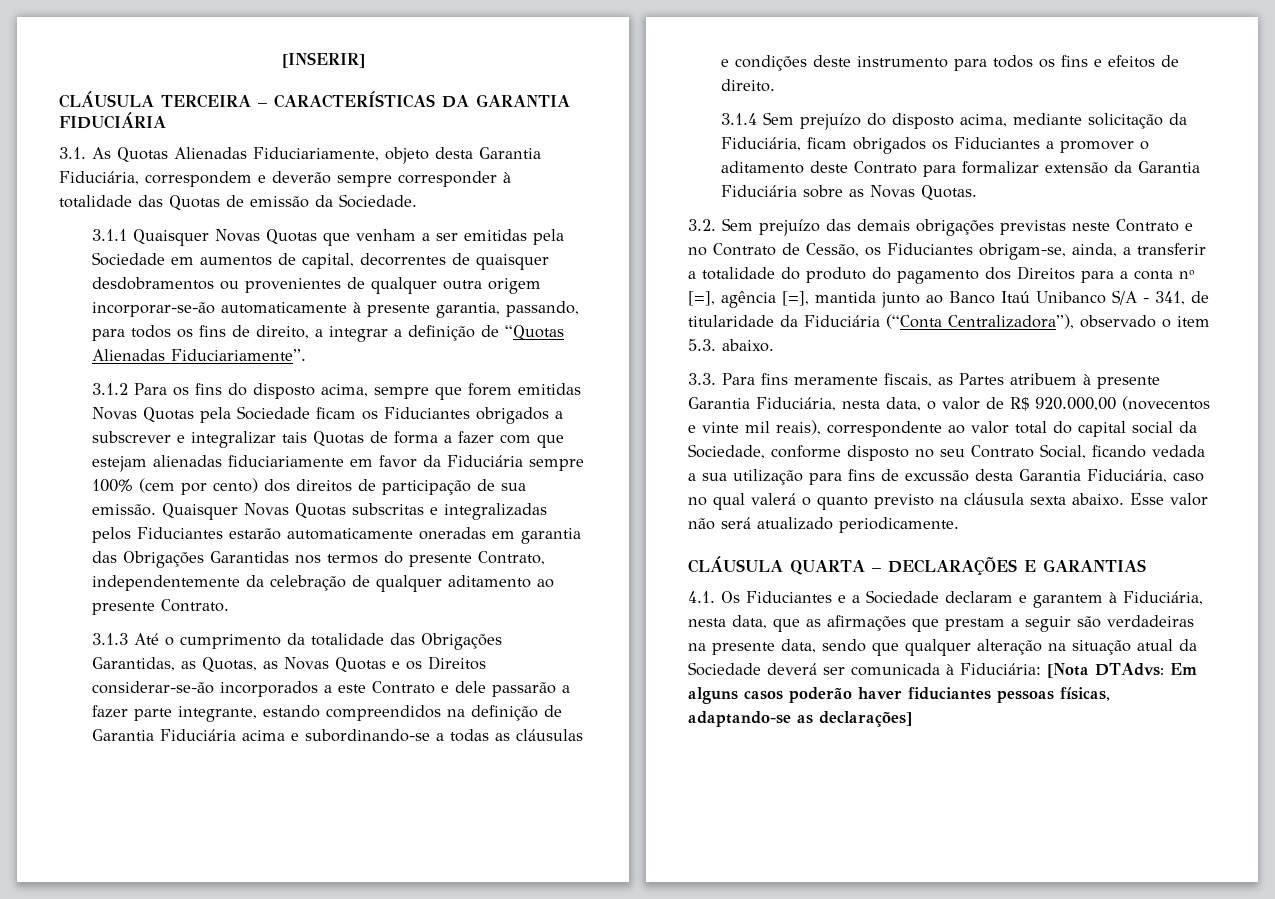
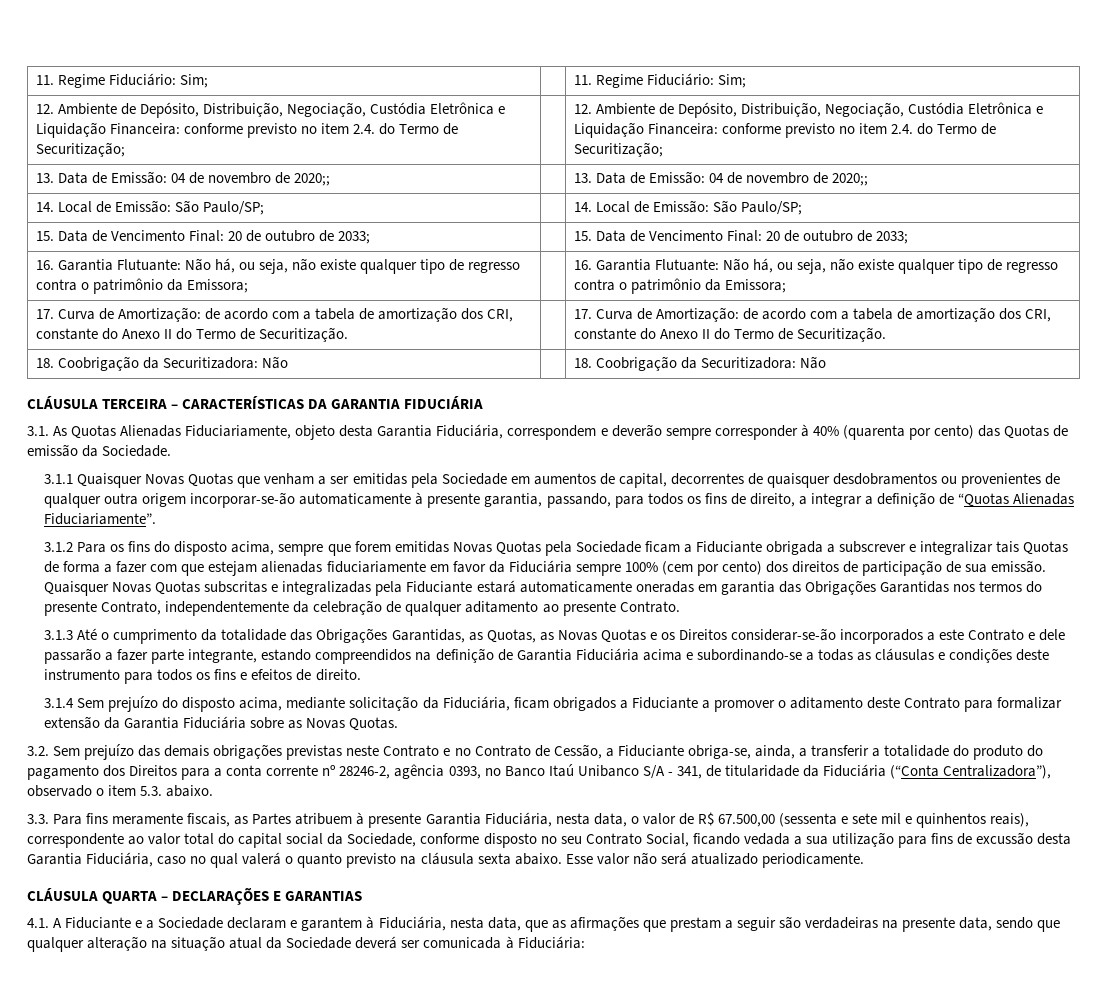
[281,52,365,68] [INSERIR] -> [35,73,208,88] [573,73,746,88] [35,102,505,118] [35,122,458,138] [35,142,125,157] [573,102,1043,118] [573,122,996,138] [573,142,663,157] [35,171,330,186] [573,171,868,186] [35,200,264,215] [573,200,802,215] [35,230,370,244] [573,230,908,244] [35,258,521,274] [35,278,248,294] [573,258,1059,274] [573,278,786,294] [35,307,514,322] [35,327,348,342] [573,307,1052,322] [573,327,886,342] [35,356,288,371] [573,356,826,371] 11. Regime Fiduciário: Sim; | | 11. Regime Fiduciário: Sim; // 12. Ambiente de Depósito, Distribuição, Negociação, Custódia Eletrônica e Liquidação Financeira: conforme previsto no item 2.4. do Termo de Securitização; | | 12. Ambiente de Depósito, Distribuição, Negociação, Custódia Eletrônica e Liquidação Financeira: conforme previsto no item 2.4. do Termo de Securitização; // 13. Data de Emissão: 04 de novembro de 2020;; | | 13. Data de Emissão: 04 de novembro de 2020;; // 14. Local de Emissão: São Paulo/SP; | | 14. Local de Emissão: São Paulo/SP; // 15. Data de Vencimento Final: 20 de outubro de 2033; | | 15. Data de Vencimento Final: 20 de outubro de 2033; // 16. Garantia Flutuante: Não há, ou seja, não existe qualquer tipo de regresso contra o patrimônio da Emissora; | | 16. Garantia Flutuante: Não há, ou seja, não existe qualquer tipo de regresso contra o patrimônio da Emissora; // 17. Curva de Amortização: de acordo com a tabela de amortização dos CRI, constante do Anexo II do Termo de Securitização. | | 17. Curva de Amortização: de acordo com a tabela de amortização dos CRI, constante do Anexo II do Termo de Securitização. // 18. Coobrigação da Securitizadora: Não | | 18. Coobrigação da Securitizadora: Não
[59,195,132,208] totalidade -> [812,425,974,440] 40% (quarenta por cento)
[361,407,549,424] os Fiduciantes obrigados -> [683,541,824,555] a Fiduciante obrigada
[91,527,281,543] pelos Fiduciantes estarão -> [375,580,516,596] pela Fiduciante estará
[931,137,1040,150] os Fiduciantes -> [619,697,698,709] a Fiduciante
[865,243,1066,260] os Fiduciantes obrigam-se, -> [605,745,751,759] a Fiduciante obriga-se,
[1179,270,1195,279] [688,291,943,308] nº [=], agência [=], mantida junto ao -> [266,764,501,779] corrente nº 28246-2, agência 0393, no
[1035,396,1210,411] [688,421,770,433] 920.000,00 (novecentos e vinte mil -> [717,813,987,828] 67.500,00 (sessenta e sete mil e quinhentos
[721,591,832,603] Os Fiduciantes -> [53,917,132,929] A Fiduciante
[1047,663,1197,678] [688,687,1110,704] [688,711,912,727] [Nota DTAdvs: Em alguns casos poderão haver fiduciantes pessoas físicas, adaptando-se as declarações] -> (585, 942) none

